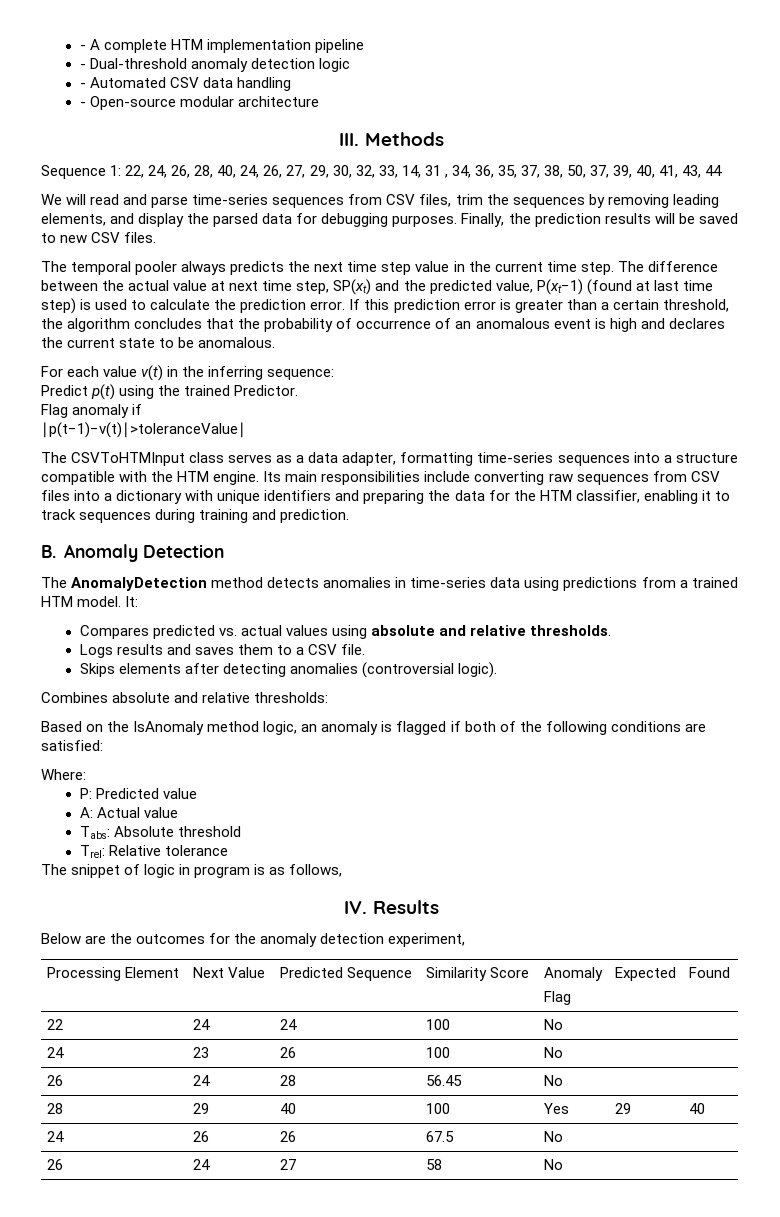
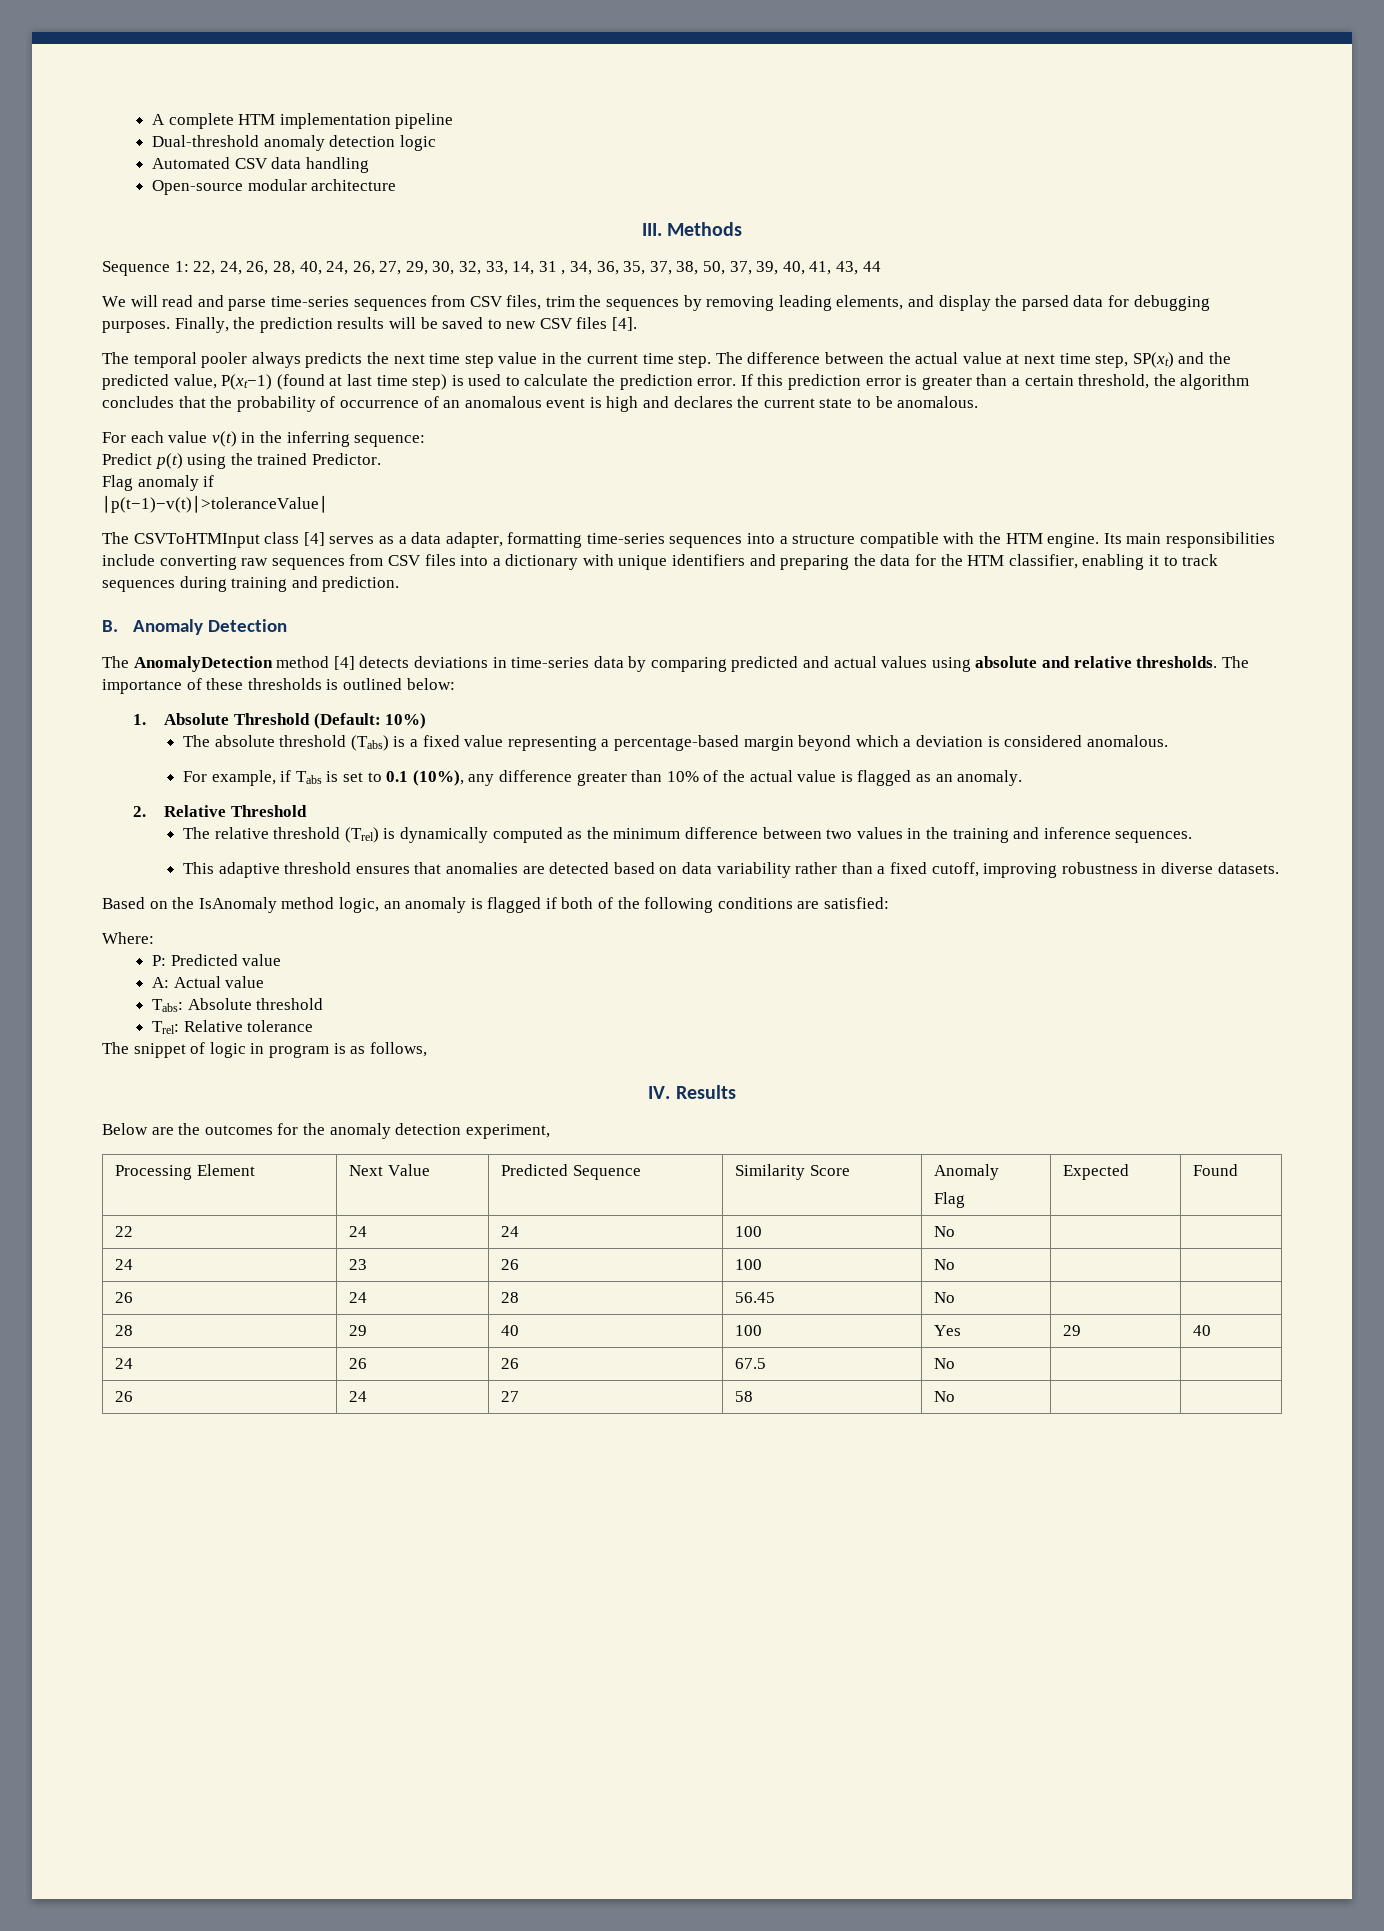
[79,45,86,50] - -> (151, 119) none
[79,64,86,69] - -> (454, 121) none
[79,83,86,88] - -> (436, 143) none
[79,102,86,107] - -> (369, 165) none
[124,232,157,243] files. -> [576,317,638,331] files [4].
(225, 457) none -> [303,532,325,546] [4]
[267,577,738,591] [41,596,139,607] [79,625,238,639] detects anomalies in time-series data using predictions from a trained HTM model. It: // Compares predicted vs. -> [333,656,830,672] [4] detects deviations in time-series data by comparing predicted and
[79,644,366,658] [79,662,498,678] [41,692,329,703] // Logs results and saves them to a CSV file. // Skips elements after detecting anomalies (controversial logic). // Combines absolute and relative thresholds: -> [1221,656,1249,668] [102,678,455,694] [133,713,427,729] [183,735,1168,751] [183,770,1023,786] [133,805,308,817] [183,827,1193,843] [183,862,1279,878] The importance of these thresholds is outlined below: // 1. Absolute Threshold (Default: 10%) // The absolute threshold (Tabs) is a fixed value representing a percentage-based margin beyond which a deviation is considered anomalous. // For example, if Tabs is set to 0.1 (10%), any difference greater than 10% of the actual value is flagged as an anomaly. // 2. Relative Threshold // The relative threshold (Trel) is dynamically computed as the minimum difference between two values in the training and inference sequences. // This adaptive threshold ensures that anomalies are detected based on data variability rather than a fixed cutoff, improving robustness in diverse datasets.

